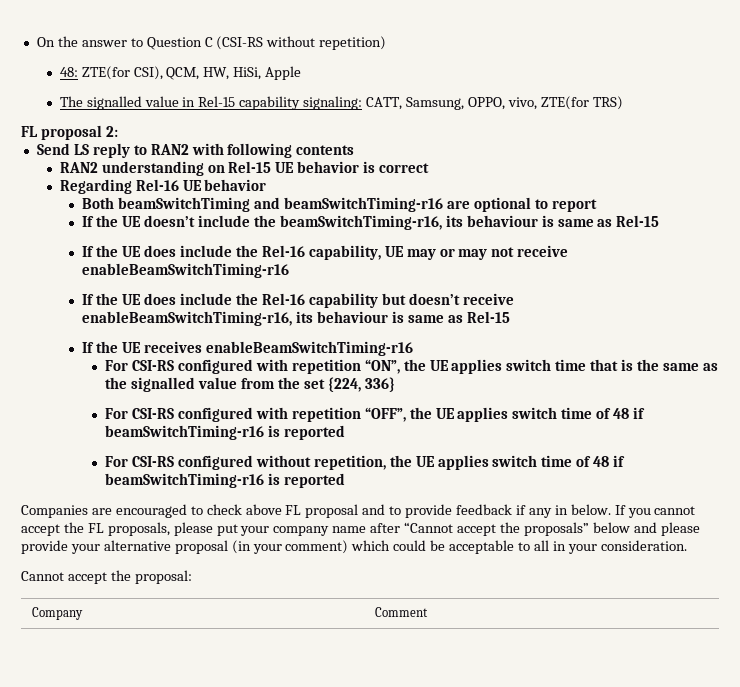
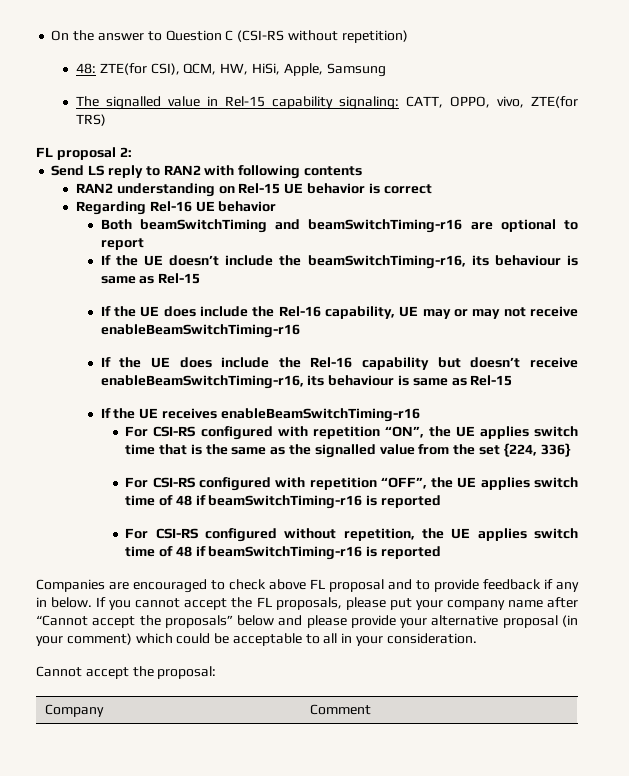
[265,66,302,80] Apple -> [283,63,386,77] Apple, Samsung
[405,97,464,110] Samsung, -> (444, 102) none

